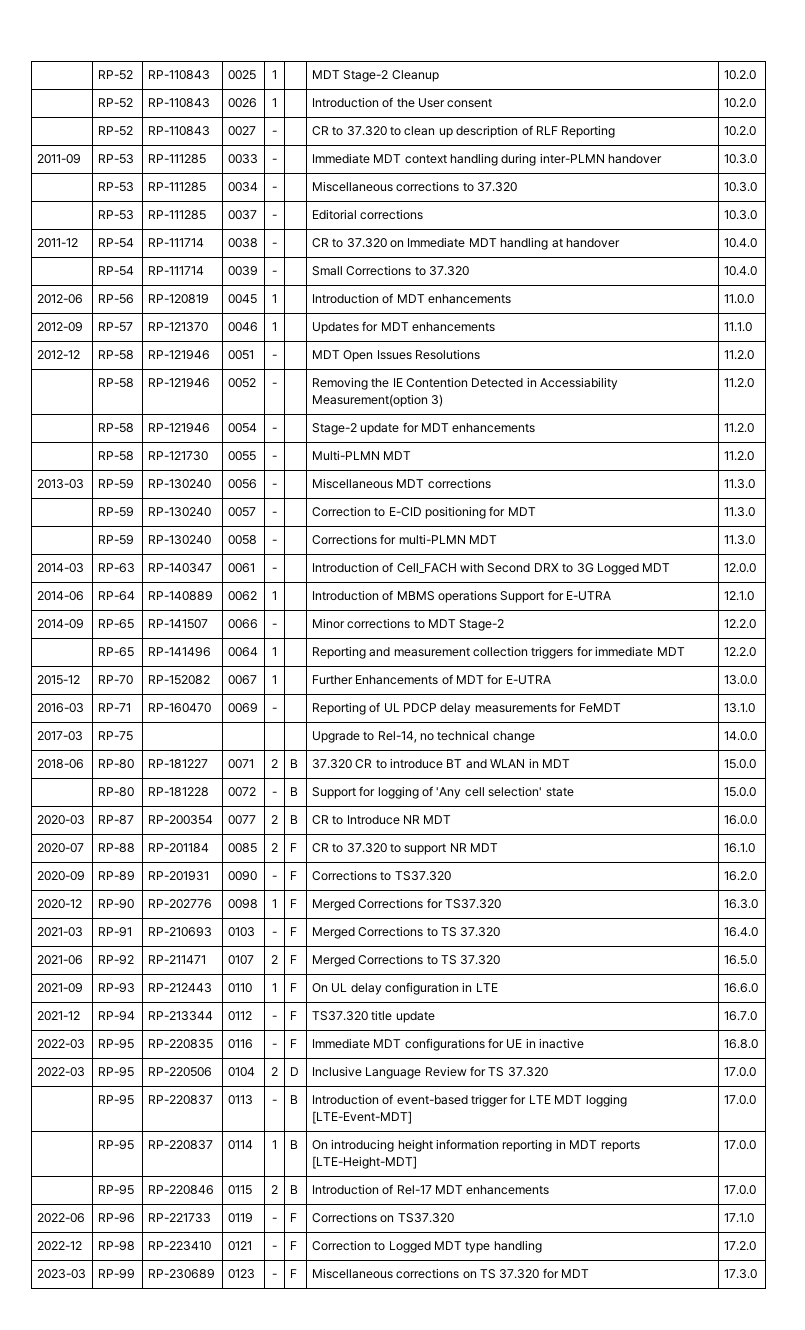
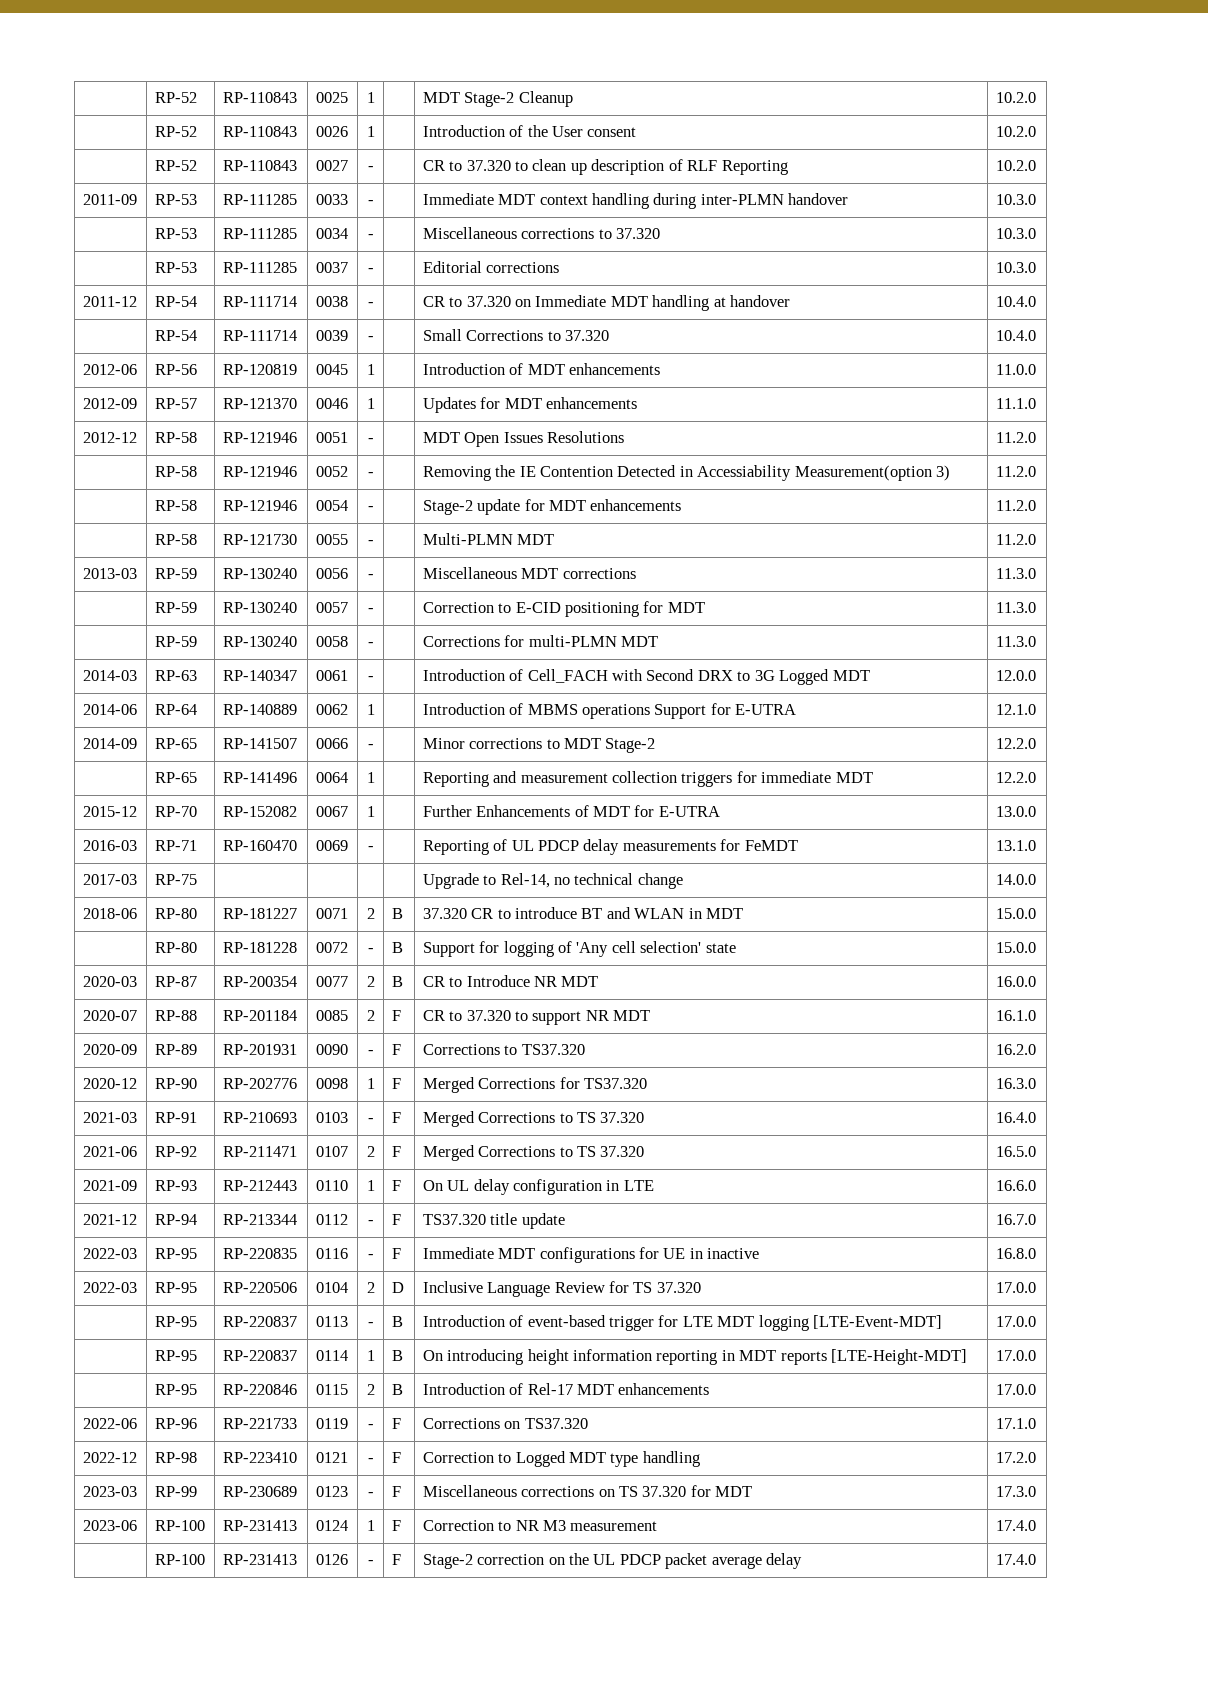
(757, 1274) none -> [82,1520,137,1531] [154,1520,205,1531] [222,1520,297,1531] [315,1520,348,1531] [366,1520,375,1531] [391,1520,401,1531] [422,1520,658,1531] [995,1520,1036,1531] [154,1554,205,1565] [222,1554,297,1565] [315,1554,348,1565] [367,1560,374,1565] [391,1554,401,1565] [422,1553,803,1569] [995,1554,1036,1565] // 2023-06 | RP-100 | RP-231413 | 0124 | 1 | F | Correction to NR M3 measurement | 17.4.0 // | RP-100 | RP-231413 | 0126 | - | F | Stage-2 correction on the UL PDCP packet average delay | 17.4.0

